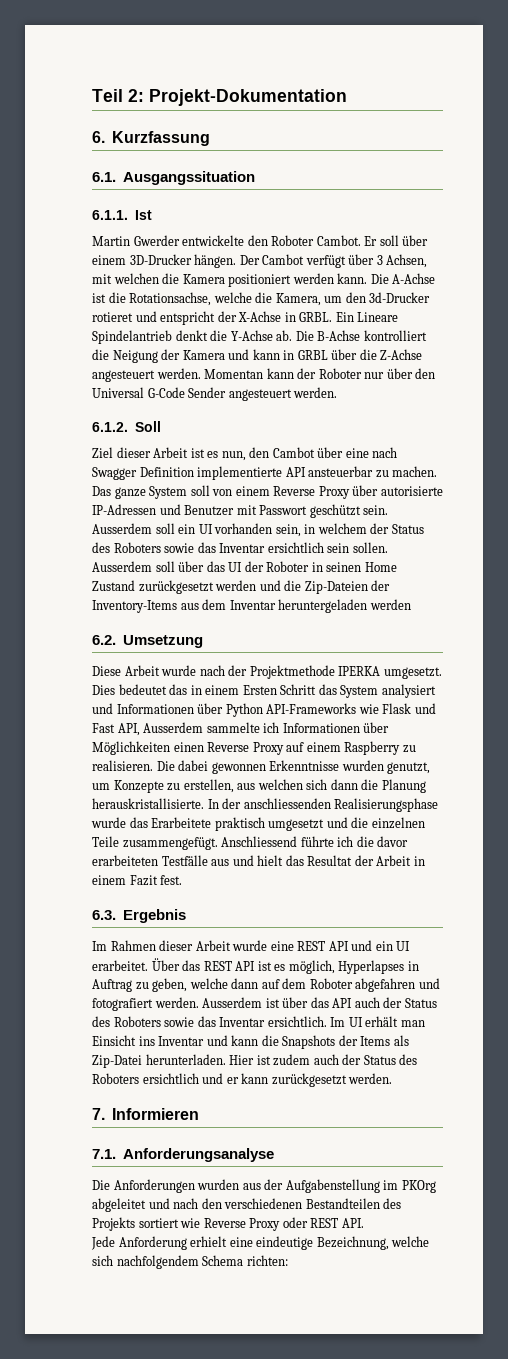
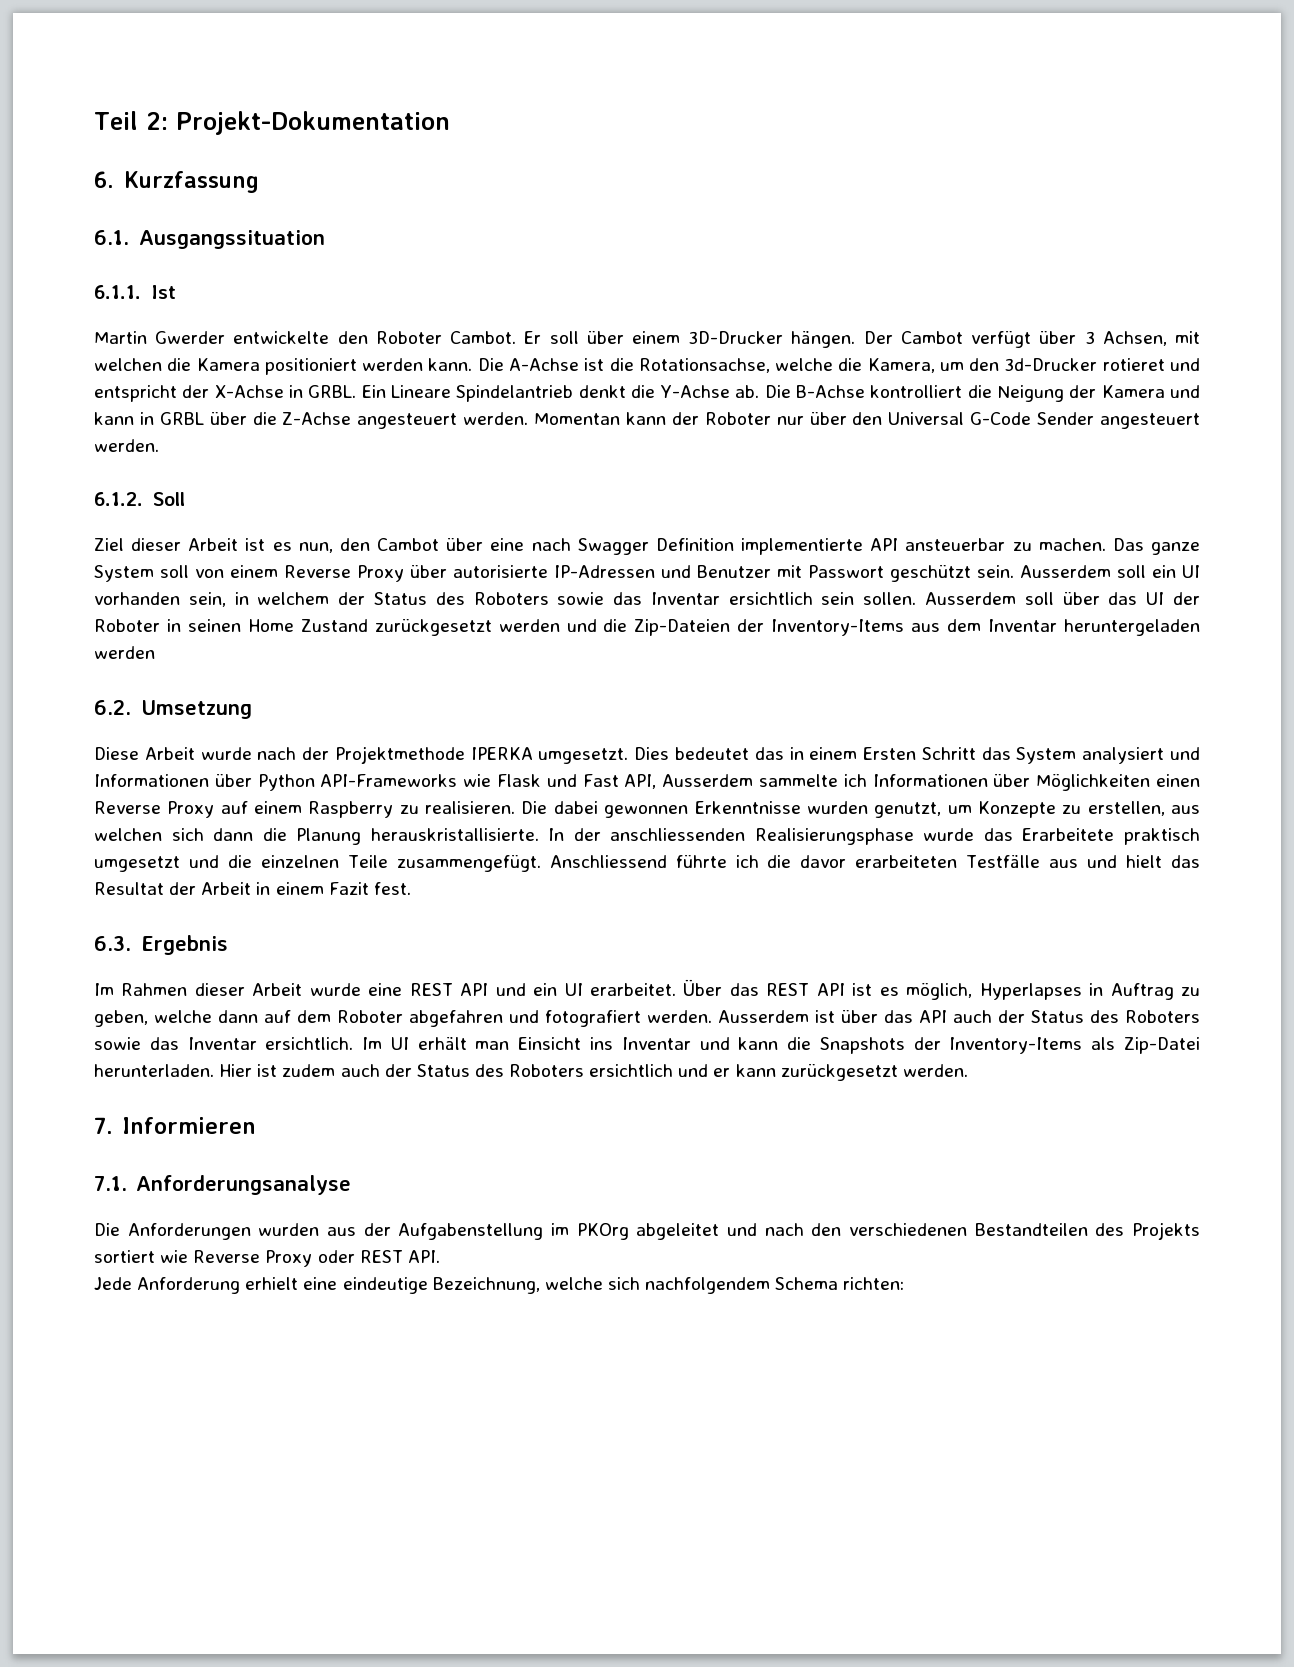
[360,1036,391,1046] Items -> [949,1037,1083,1054] Inventory-Items

